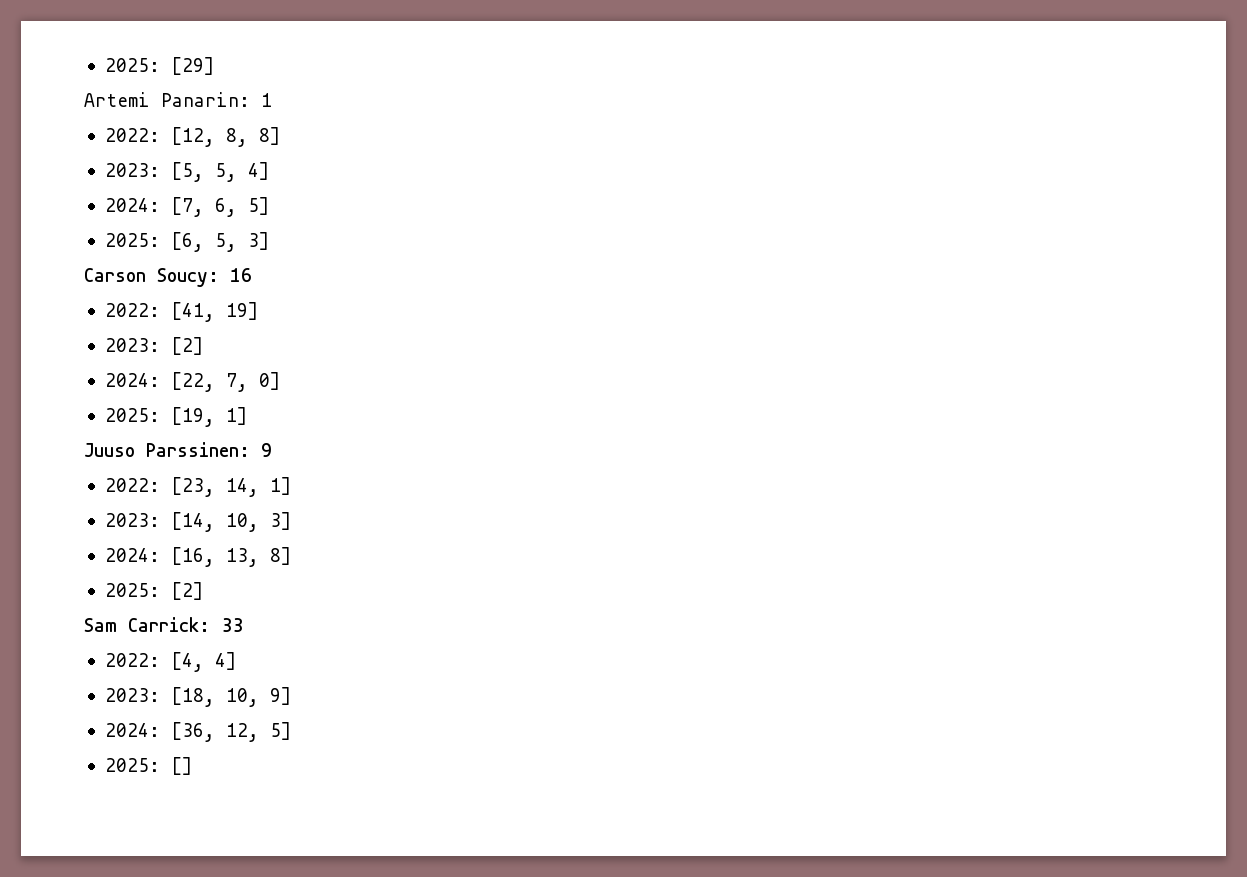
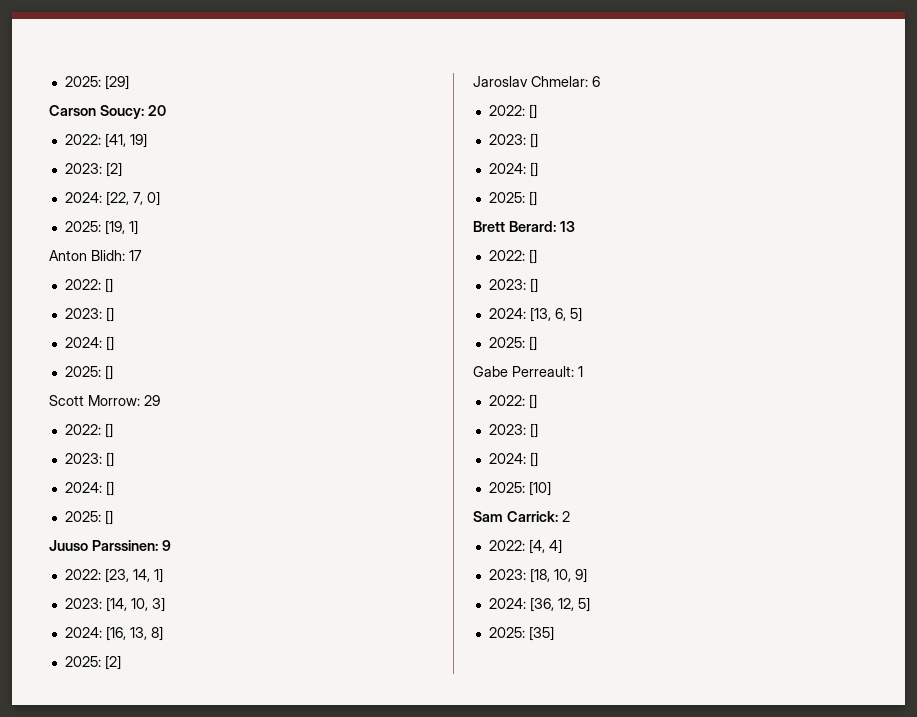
[84,92,272,107] [104,127,280,147] [104,162,269,182] [104,197,269,217] [104,232,269,252] // Artemi Panarin: 1 // 2022: [12, 8, 8] // 2023: [5, 5, 4] // 2024: [7, 6, 5] // 2025: [6, 5, 3] -> (129, 82) none
[230,268,252,282] 16 -> [148,105,166,116] 20
(247, 416) none -> [49,250,142,261] [64,278,113,293] [64,307,114,322] [64,336,114,351] [64,365,113,380] [49,395,160,406] [64,423,113,438] [64,452,114,467] [64,481,114,496] [64,510,113,525] // Anton Blidh: 17 // 2022: [] // 2023: [] // 2024: [] // 2025: [] // Scott Morrow: 29 // 2022: [] // 2023: [] // 2024: [] // 2025: []
(203, 591) none -> [473,76,600,87] [488,104,537,119] [488,133,538,148] [488,162,538,177] [488,191,537,206] [473,221,575,232] [488,249,537,264] [488,278,538,293] [488,307,582,322] [488,336,537,351] [473,366,583,377] [488,394,537,409] [488,423,538,438] [488,452,538,467] [488,481,551,496] // Jaroslav Chmelar: 6 // 2022: [] // 2023: [] // 2024: [] // 2025: [] // Brett Berard: 13 // 2022: [] // 2023: [] // 2024: [13, 6, 5] // 2025: [] // Gabe Perreault: 1 // 2022: [] // 2023: [] // 2024: [] // 2025: [10]
[221,618,243,632] 33 -> [562,511,570,522] 2
[170,757,192,775] [] -> [528,626,554,641] [35]

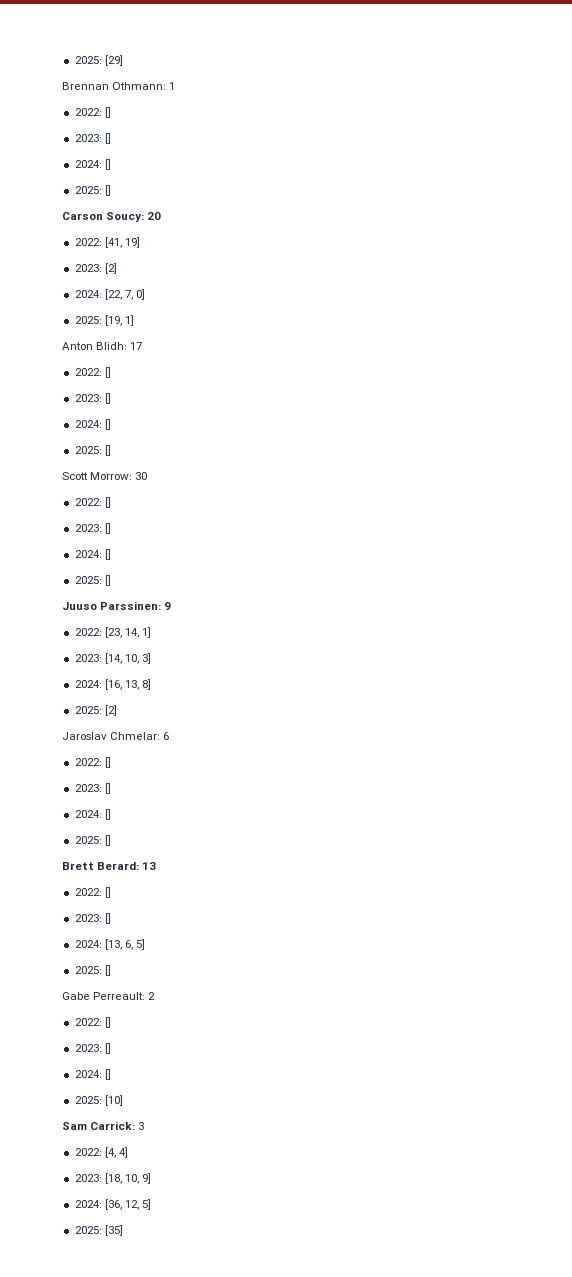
(129, 82) none -> [62,82,176,90] [74,107,111,118] [74,133,111,144] [74,159,111,170] [74,185,111,196] // Brennan Othmann: 1 // 2022: [] // 2023: [] // 2024: [] // 2025: []
[144,395,160,406] 29 -> [135,472,148,480] 30
[578,366,583,377] 1 -> [148,992,156,1000] 2
[562,511,570,522] 2 -> [138,1122,145,1130] 3

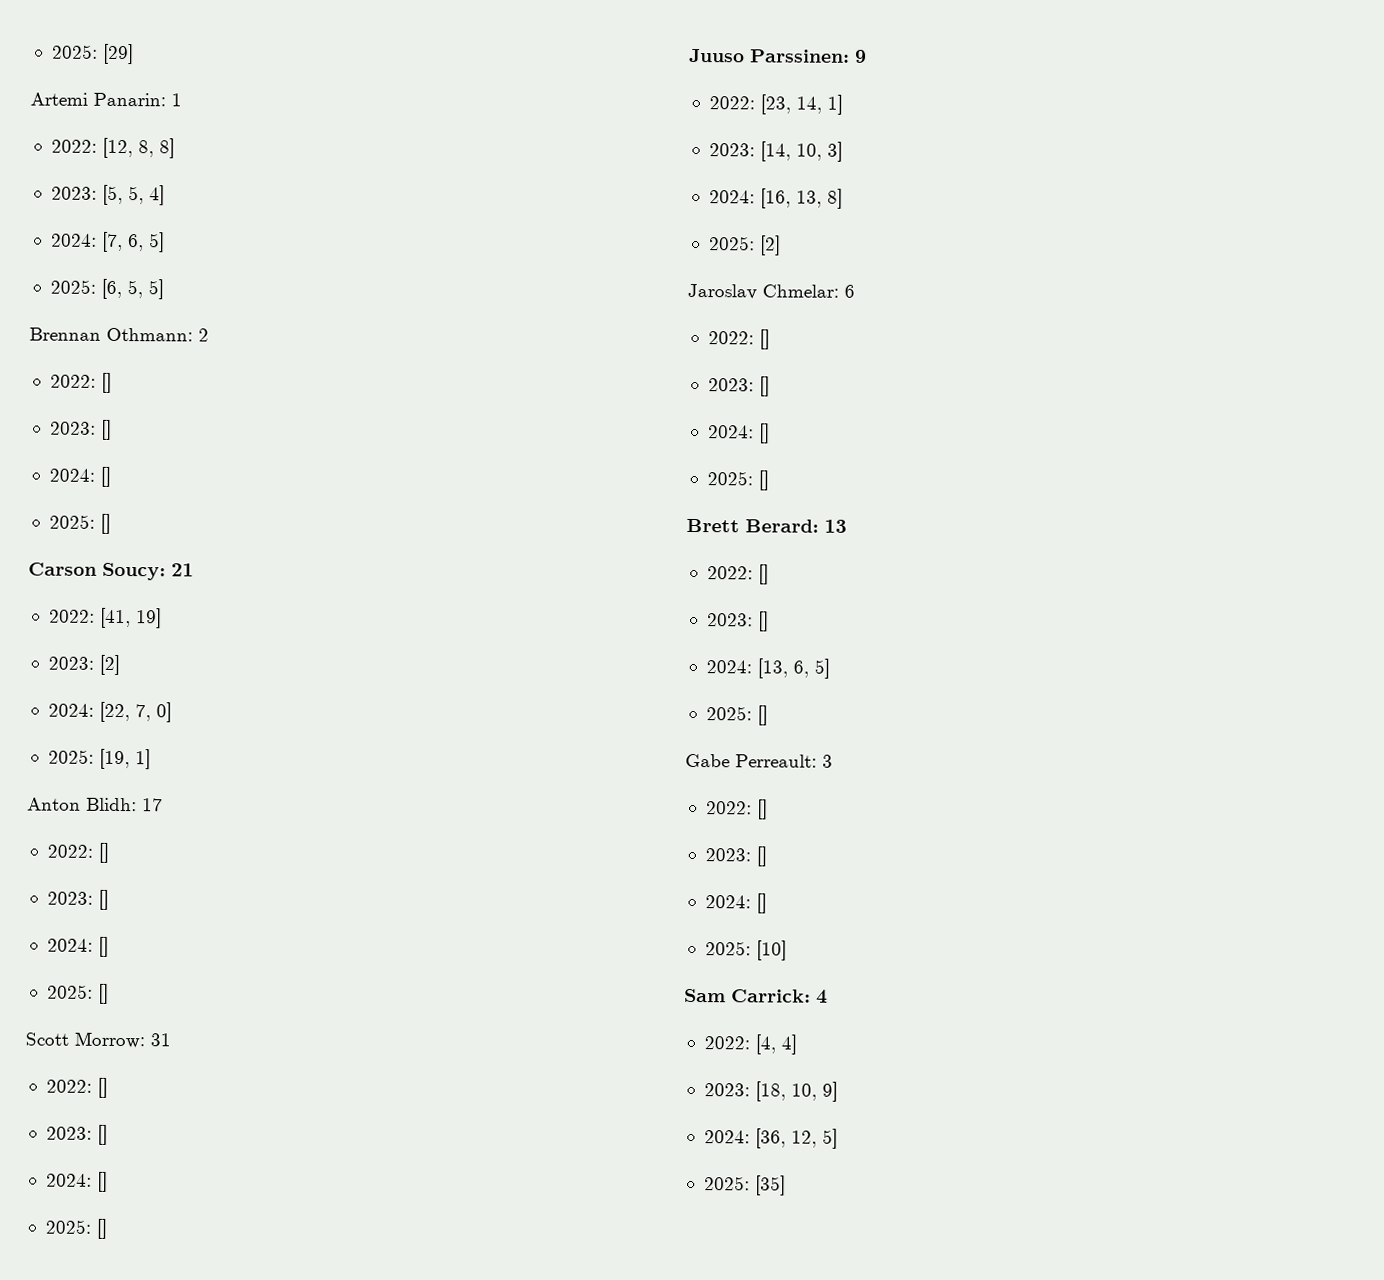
(123, 60) none -> [30,92,182,107] [50,137,175,159] [50,184,165,206] [50,231,165,253] [49,278,164,300] // Artemi Panarin: 1 // 2022: [12, 8, 8] // 2023: [5, 5, 4] // 2024: [7, 6, 5] // 2025: [6, 5, 5]
[169,82,176,90] 1 -> [198,328,209,342] 2
[147,212,162,220] 20 -> [171,563,194,577] 21
[135,472,148,480] 30 -> [150,1033,171,1047] 31
[148,992,156,1000] 2 -> [822,754,833,768] 3
[138,1122,145,1130] 3 -> [816,989,828,1004] 4

